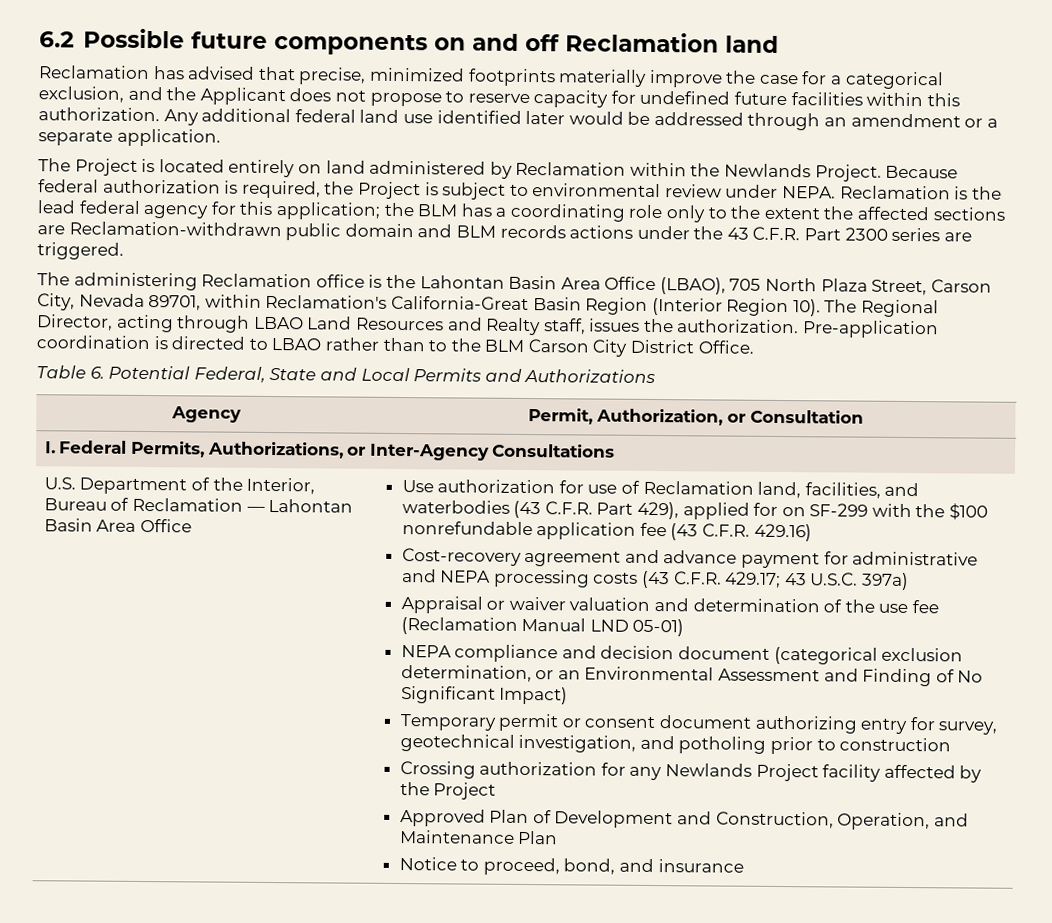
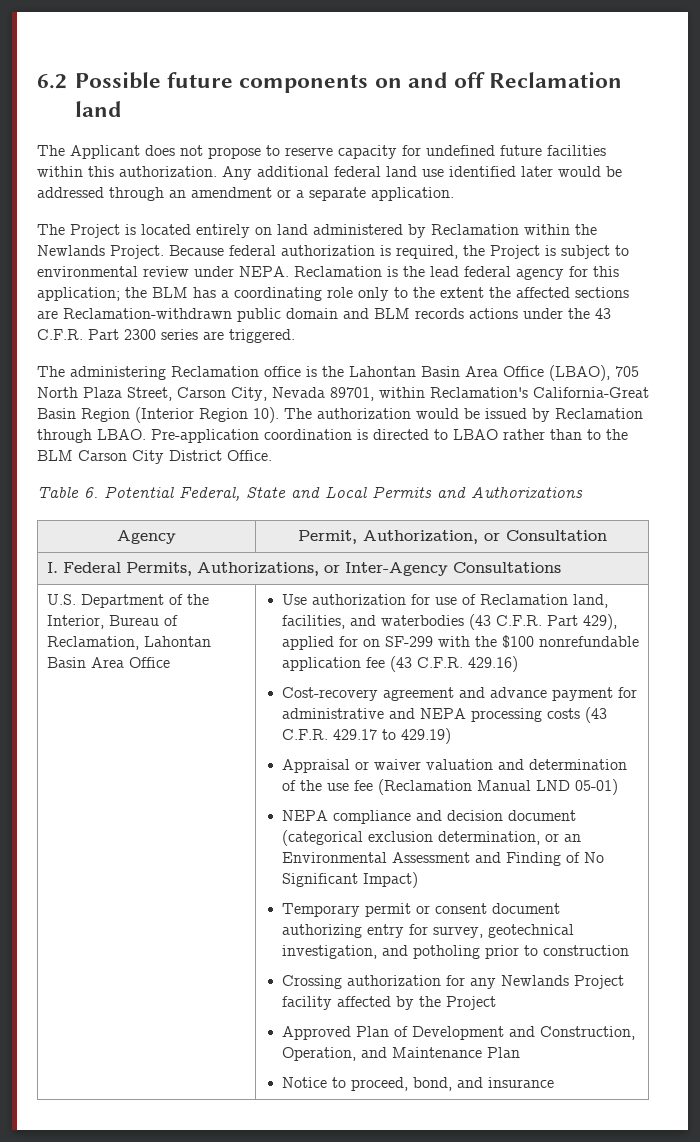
[38,65,944,90] [38,86,197,103] Reclamation has advised that precise, minimized footprints materially improve the case for a categorical exclusion, and the -> [37,145,65,156] The
[861,299,940,318] [37,314,800,336] Regional Director, acting through LBAO Land Resources and Realty staff, issues the authorization. -> [317,408,643,422] [37,429,146,443] authorization would be issued by Reclamation through LBAO.
[132,497,265,512] Reclamation — -> [46,636,139,650] Reclamation,
[725,571,909,591] 429.17; 43 U.S.C. 397a) -> [333,728,452,744] 429.17 to 429.19)

